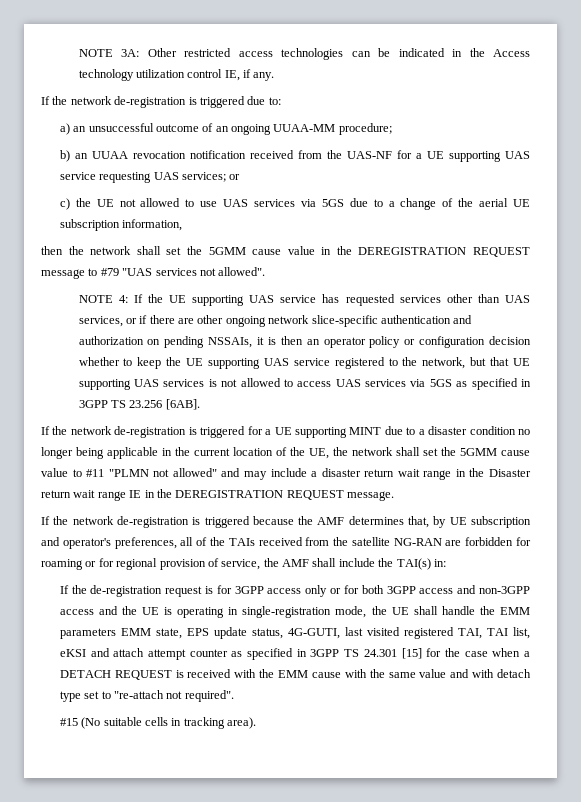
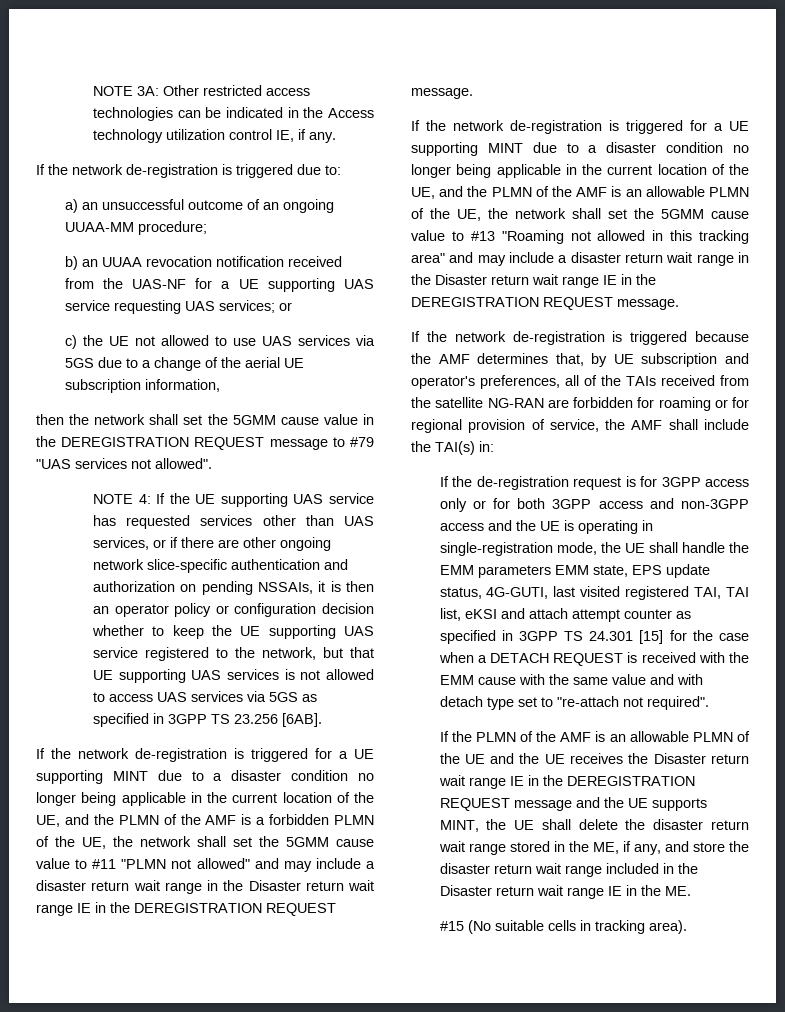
(329, 453) none -> [64,814,374,825] [36,836,106,849] and the PLMN of the AMF is a forbidden PLMN of the UE,
(394, 496) none -> [411,120,749,134] [411,142,749,156] [411,164,749,178] [411,186,749,199] [411,208,749,221] [411,230,749,244] [411,252,749,266] [411,274,656,288] [411,297,679,310] // If the network de-registration is triggered for a UE supporting MINT due to a disaster condition no longer being applicable in the current location of the UE, and the PLMN of the AMF is an allowable PLMN of the UE, the network shall set the 5GMM cause value to #13 "Roaming not allowed in this tracking area" and may include a disaster return wait range in the Disaster return wait range IE in the DEREGISTRATION REQUEST message.
(234, 696) none -> [439,731,750,742] [439,753,749,764] [438,775,695,789] [439,797,707,811] [439,819,749,832] [438,841,749,855] [439,863,698,877] [439,885,691,899] // If the PLMN of the AMF is an allowable PLMN of the UE and the UE receives the Disaster return wait range IE in the DEREGISTRATION REQUEST message and the UE supports MINT, the UE shall delete the disaster return wait range stored in the ME, if any, and store the disaster return wait range included in the Disaster return wait range IE in the ME.

